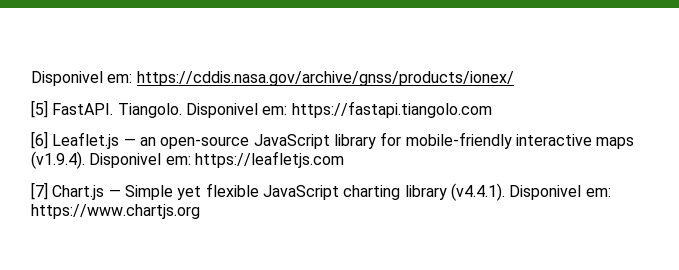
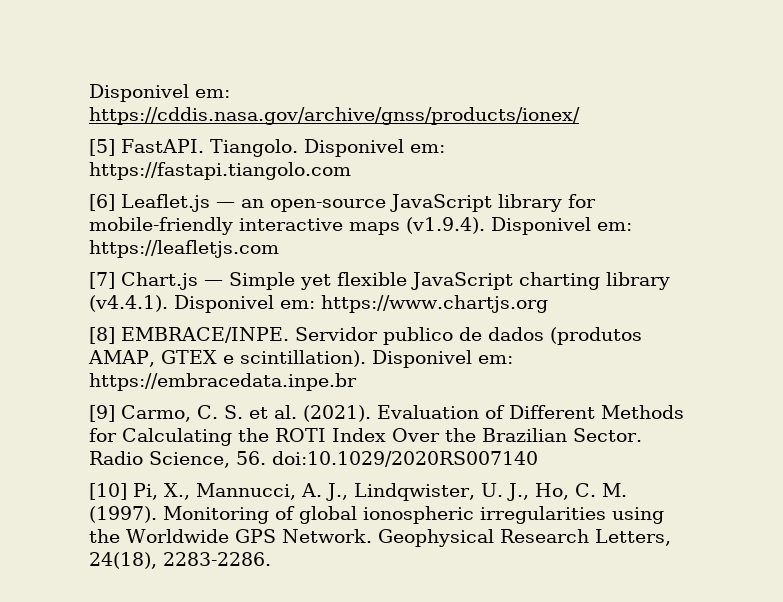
(200, 211) none -> [89,327,642,345] [88,350,513,368] [89,373,357,391] [89,405,684,422] [89,428,642,446] [89,451,538,468] [89,483,627,501] [89,506,664,524] [89,529,671,547] [89,552,271,569] // [8] EMBRACE/INPE. Servidor publico de dados (produtos AMAP, GTEX e scintillation). Disponivel em: https://embracedata.inpe.br // [9] Carmo, C. S. et al. (2021). Evaluation of Different Methods for Calculating the ROTI Index Over the Brazilian Sector. Radio Science, 56. doi:10.1029/2020RS007140 // [10] Pi, X., Mannucci, A. J., Lindqwister, U. J., Ho, C. M. (1997). Monitoring of global ionospheric irregularities using the Worldwide GPS Network. Geophysical Research Letters, 24(18), 2283-2286.

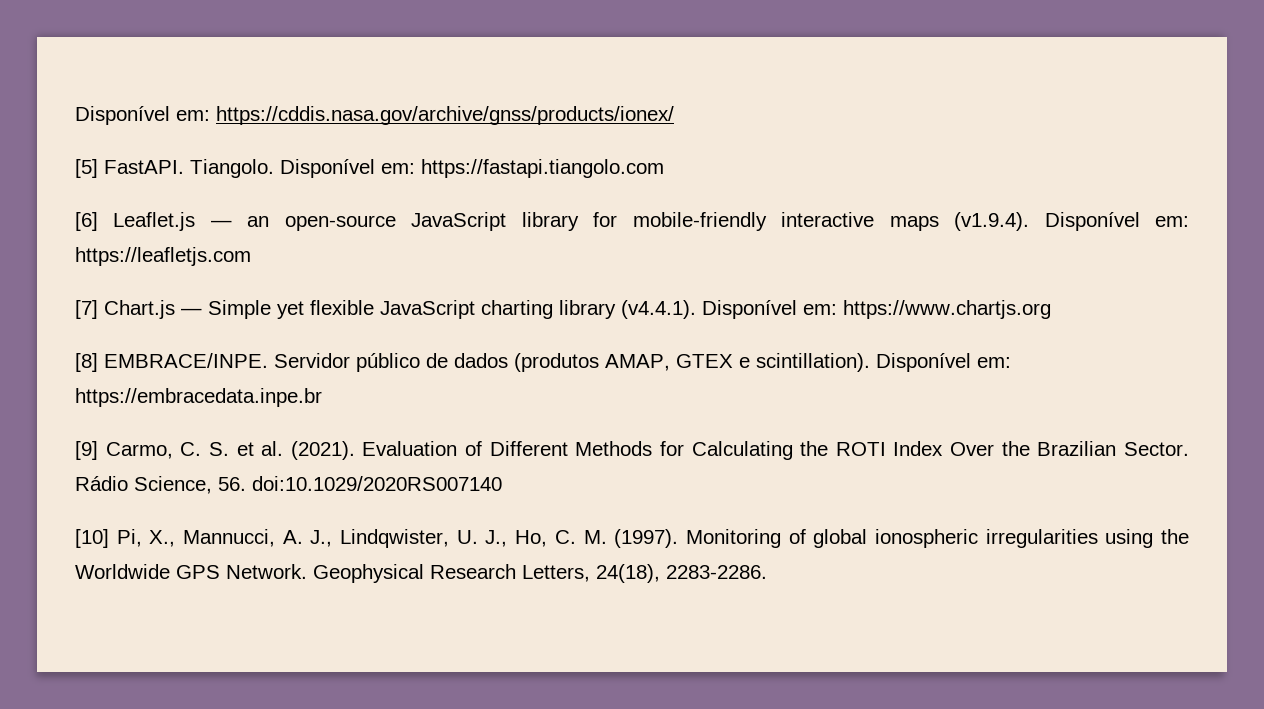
[89,84,189,102] Disponivel -> [75,106,170,125] Disponível
[303,139,404,157] Disponivel -> [280,159,375,178] Disponível
[491,217,591,235] Disponivel -> [1044,212,1140,231] Disponível
[174,295,274,313] Disponivel -> [702,300,797,319] Disponível
[383,327,453,345] publico -> [356,353,420,372] público
[371,350,472,368] Disponivel -> [876,353,971,372] Disponível
[89,451,143,465] Radio -> [75,476,128,491] Rádio

